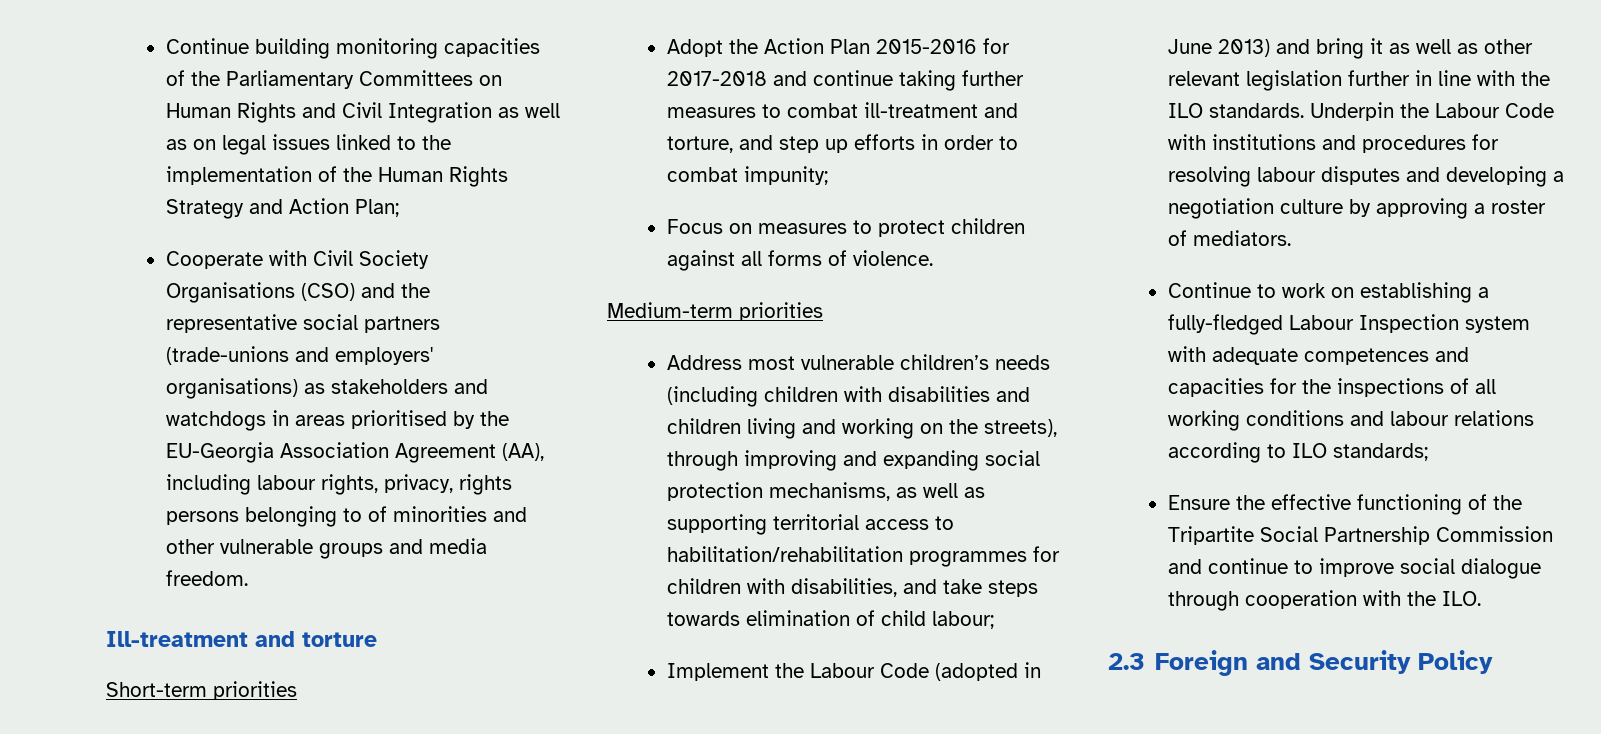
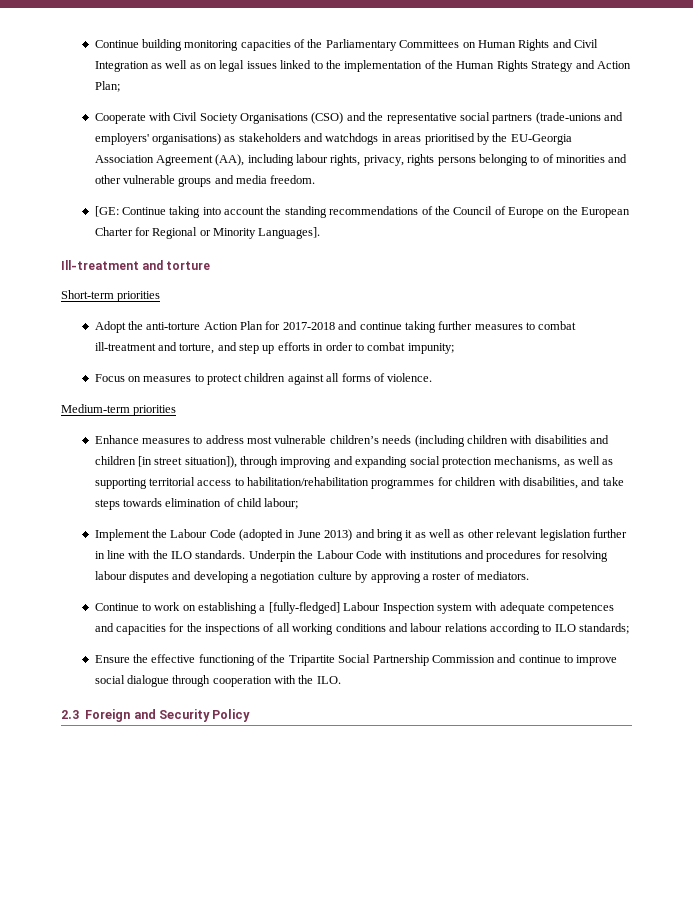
(248, 578) none -> [94,206,631,218] [94,227,321,239] // [GE: Continue taking into account the standing recommendations of the Council of Europe on the European Charter for Regional or Minority Languages].
(758, 46) none -> [146,322,201,330] anti-torture
[875,39,977,54] 2015-2016 -> (264, 325) none
[666,355,742,370] Address -> [94,435,244,444] Enhance measures to address
[746,418,1057,439] living and working on the streets), -> [137,456,237,468] [in street situation]),
[1167,314,1283,335] fully-fledged -> [268,602,340,614] [fully-fledged]

